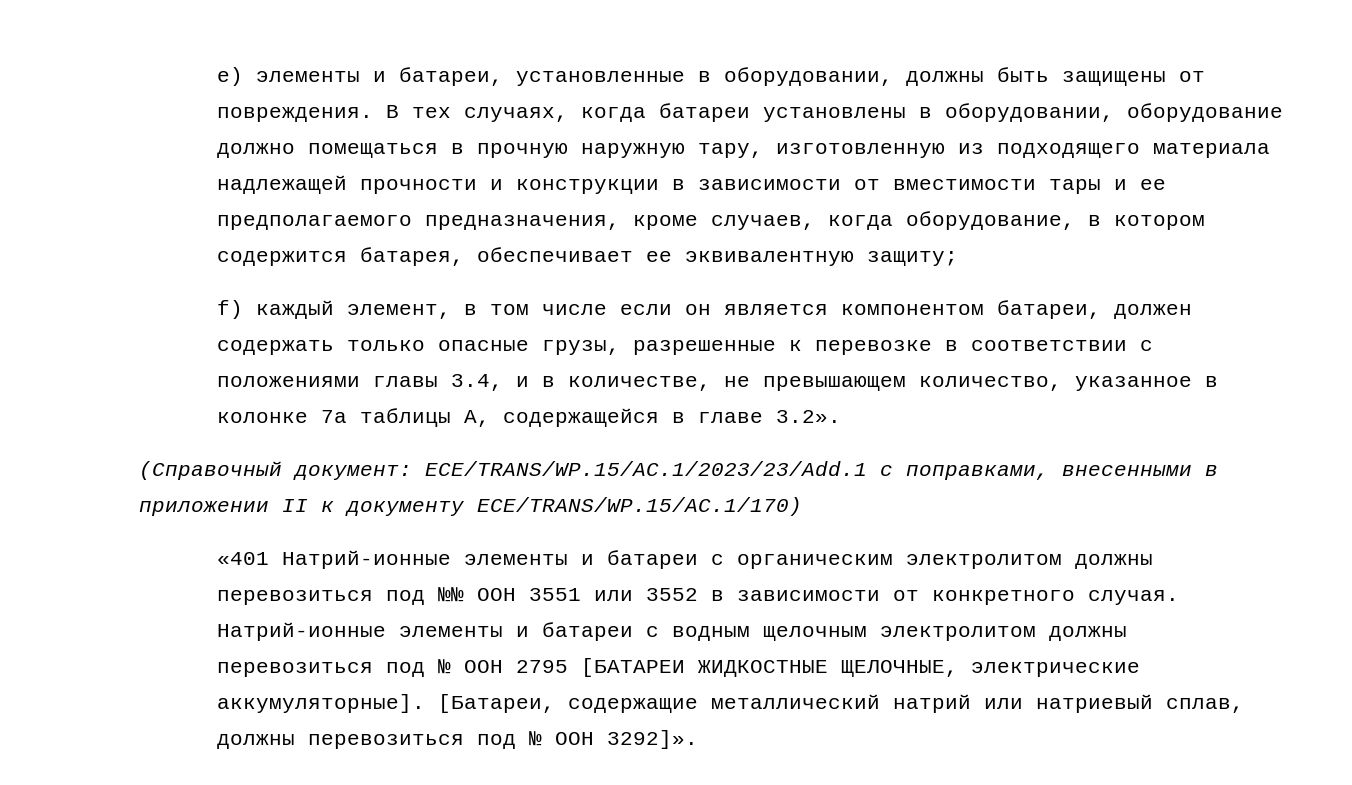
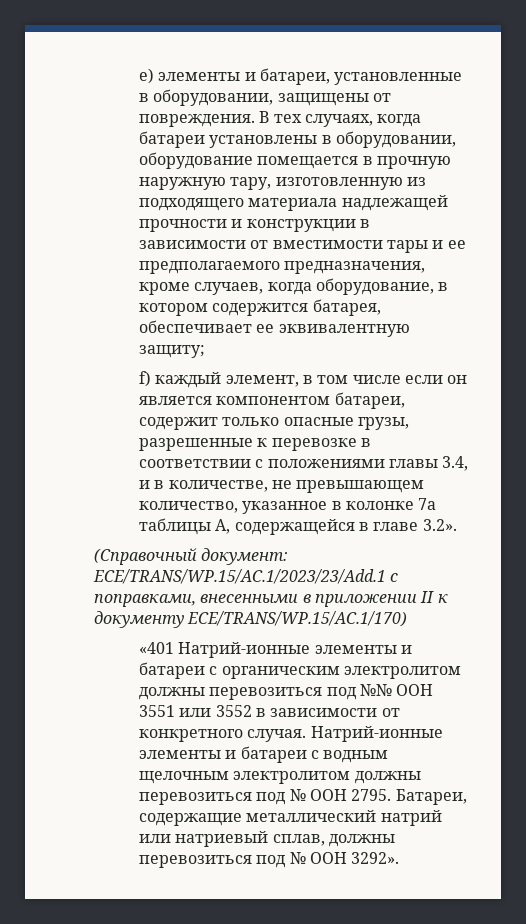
[905,67,1049,86] должны быть -> (274, 97) none
[216,143,438,158] должно помещаться -> [257,156,359,169] помещается
[1113,304,1192,319] [216,340,334,355] должен содержать -> [139,417,219,430] содержит
[515,658,1140,677] [216,694,555,713] 2795 [БАТАРЕИ ЖИДКОСТНЫЕ ЩЕЛОЧНЫЕ, электрические аккумуляторные]. [Батареи, -> [351,789,467,805] 2795. Батареи,
[606,730,698,749] 3292]». -> [351,852,400,864] 3292».

